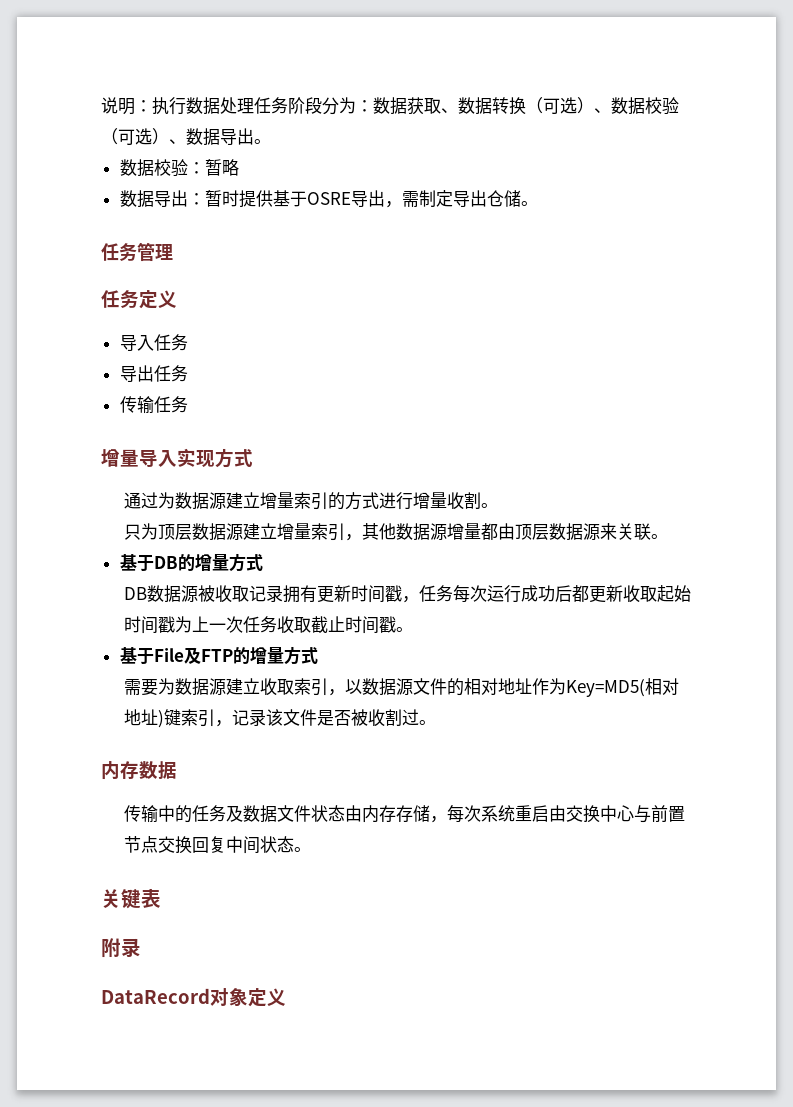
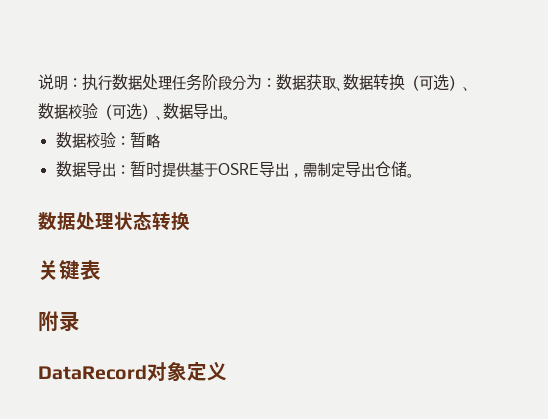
[101,242,173,262] [101,290,177,309] [119,334,188,351] [119,365,188,382] [119,396,188,414] [101,448,253,468] [124,492,499,510] [124,523,669,541] [119,553,263,572] [124,585,692,603] [124,616,414,634] [119,646,318,665] [124,678,680,697] [124,709,437,728] [101,761,177,780] [124,805,686,823] [124,836,312,854] 任务管理 // 任务定义 // 导入任务 // 导出任务 // 传输任务 // 增量导入实现方式 // 通过为数据源建立增量索引的方式进行增量收割。 // 只为顶层数据源建立增量索引，其他数据源增量都由顶层数据源来关联。 // 基于DB的增量方式 // DB数据源被收取记录拥有更新时间戳，任务每次运行成功后都更新收取起始时间戳为上一次任务收取截止时间戳。 // 基于File及FTP的增量方式 // 需要为数据源建立收取索引，以数据源文件的相对地址作为Key=MD5(相对地址)键索引，记录该文件是否被收割过。 // 内存数据 // 传输中的任务及数据文件状态由内存存储，每次系统重启由交换中心与前置节点交换回复中间状态。 -> [38,211,190,231] 数据处理状态转换

